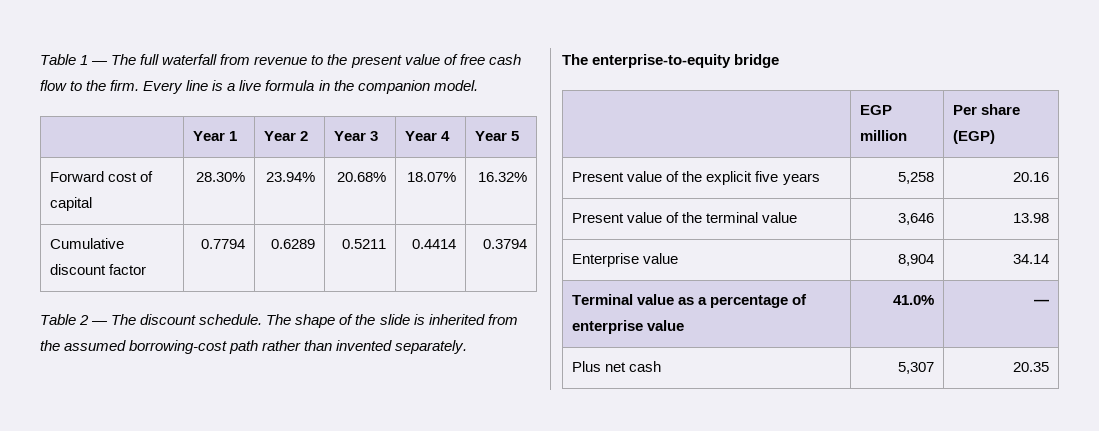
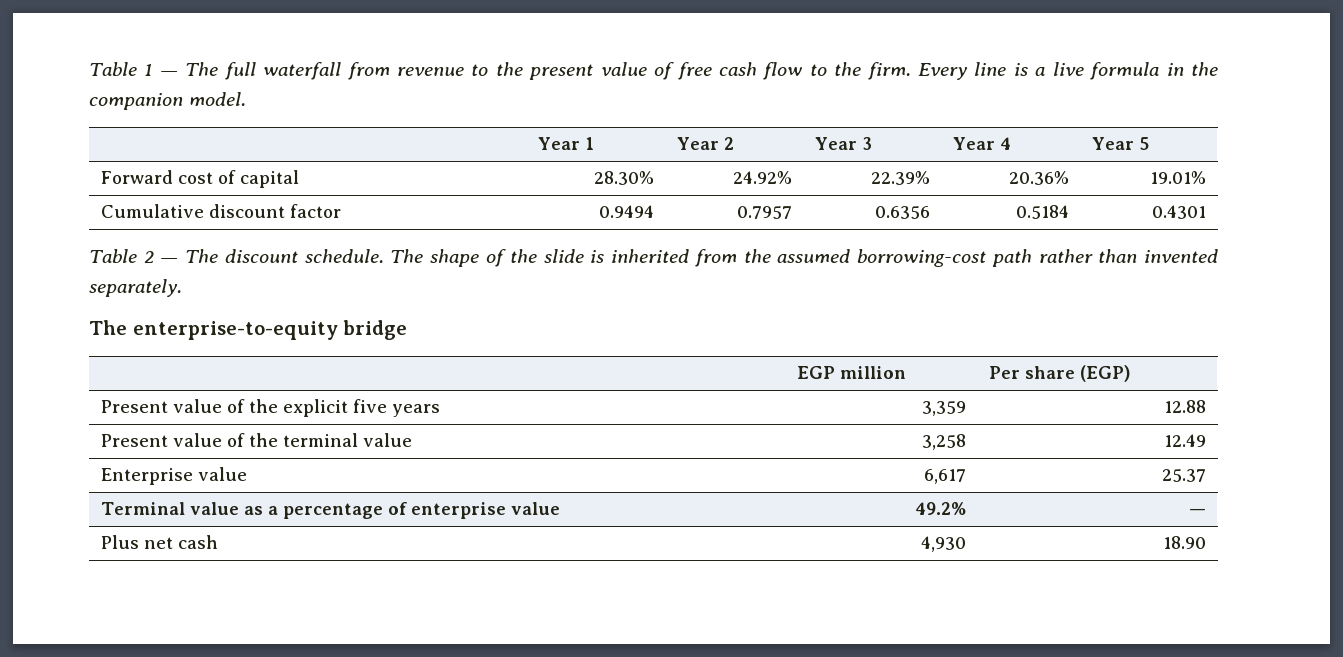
[265,172,315,182] [336,172,386,182] [406,172,456,182] [477,172,527,182] 23.94% | 20.68% | 18.07% | 16.32% -> [732,171,792,184] [870,171,930,185] [1008,171,1069,185] [1149,171,1206,184] 24.92% | 22.39% | 20.36% | 19.01%
[200,239,245,249] [270,239,315,249] [341,239,386,249] [411,239,456,249] [482,239,527,249] 0.7794 | 0.6289 | 0.5211 | 0.4414 | 0.3794 -> [598,205,654,218] [736,206,792,219] [874,206,930,219] [1015,205,1069,219] [1151,205,1206,219] 0.9494 | 0.7957 | 0.6356 | 0.5184 | 0.4301
[897,172,934,184] [1012,172,1049,182] 5,258 | 20.16 -> [921,401,966,416] [1163,400,1206,413] 3,359 | 12.88
[897,213,934,225] [1012,213,1049,223] 3,646 | 13.98 -> [921,434,966,450] [1163,434,1206,447] 3,258 | 12.49
[897,254,934,266] [1012,254,1049,264] 8,904 | 34.14 -> [923,469,966,484] [1161,469,1206,482] 6,617 | 25.37
[892,295,934,305] 41.0% -> [914,502,966,515] 49.2%
[897,362,934,374] [1012,362,1049,372] 5,307 | 20.35 -> [920,536,966,552] [1162,536,1206,549] 4,930 | 18.90

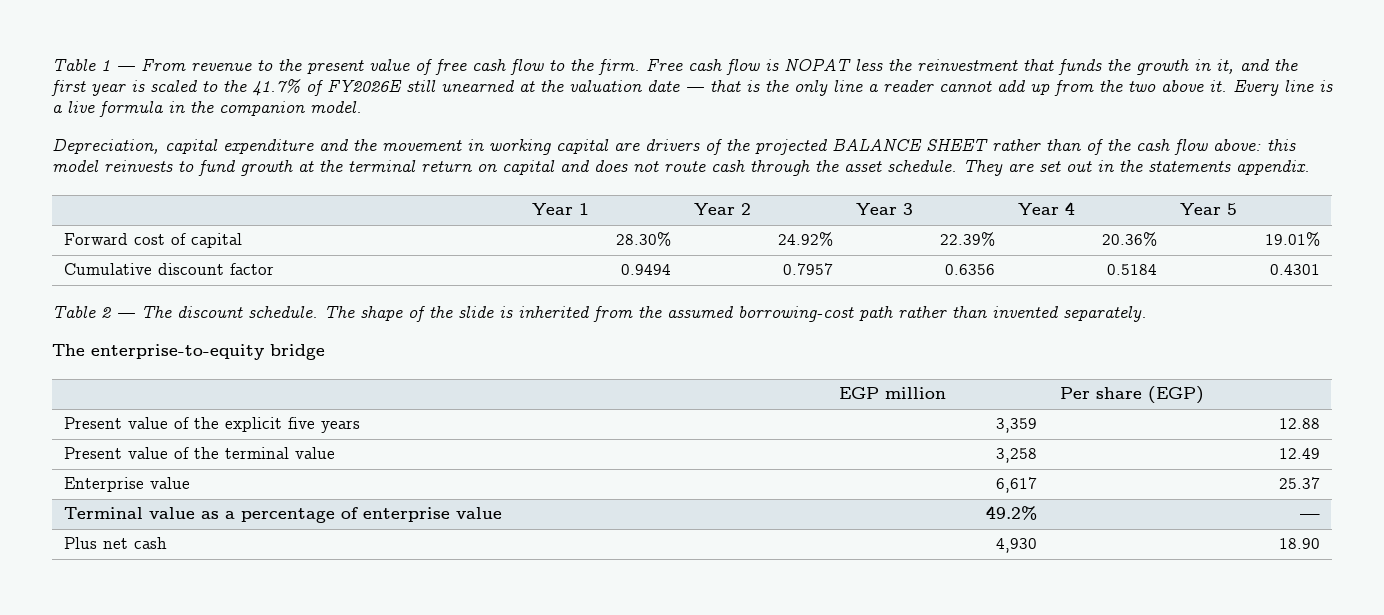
[185,62,390,80] The full waterfall from -> [141,59,186,71] From
(911, 71) none -> [646,58,1298,75] [51,79,1227,96] Free cash flow is NOPAT less the reinvestment that funds the growth in it, and the first year is scaled to the 41.7% of FY2026E still unearned at the valuation date — that is the only line a reader cannot add up from the two above it.
(246, 99) none -> [52,138,1296,155] [52,160,1310,176] // Depreciation, capital expenditure and the movement in working capital are drivers of the projected BALANCE SHEET rather than of the cash flow above: this model reinvests to fund growth at the terminal return on capital and does not route cash through the asset schedule. They are set out in the statements appendix.

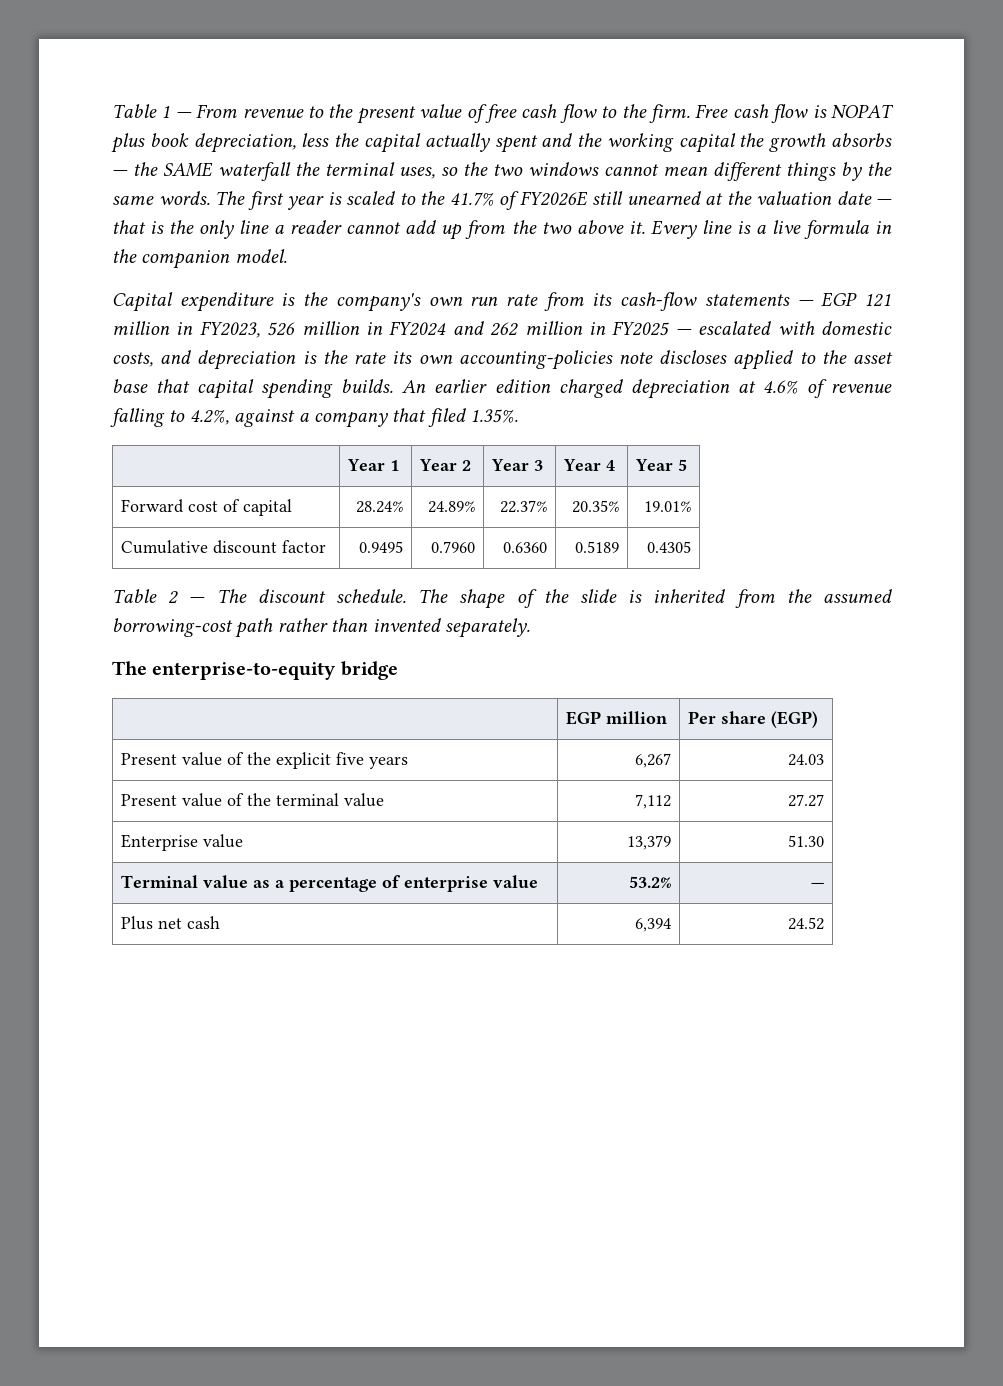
[855,59,1298,75] less the reinvestment that funds the growth in it, and the -> [111,133,893,153] [112,162,892,181] [112,191,245,205] plus book depreciation, less the capital actually spent and the working capital the growth absorbs — the SAME waterfall the terminal uses, so the two windows cannot mean different things by the same words. The
[52,138,1296,155] [52,160,1310,176] Depreciation, capital expenditure and the movement in working capital are drivers of the projected BALANCE SHEET rather than of the cash flow above: this model reinvests to fund growth at the terminal return on capital and does not route cash through the asset schedule. They are set out in the statements appendix. -> [112,292,891,312] [112,321,892,338] [112,350,893,370] [112,379,893,399] [110,408,519,428] Capital expenditure is the company's own run rate from its cash-flow statements — EGP 121 million in FY2023, 526 million in FY2024 and 262 million in FY2025 — escalated with domestic costs, and depreciation is the rate its own accounting-policies note discloses applied to the asset base that capital spending builds. An earlier edition charged depreciation at 4.6% of revenue falling to 4.2%, against a company that filed 1.35%.
[616,232,672,246] [778,232,834,246] [940,232,996,246] [1102,232,1158,246] 28.30% | 24.92% | 22.39% | 20.36% -> [355,501,403,513] [427,501,475,513] [499,500,547,513] [571,500,619,513] 28.24% | 24.89% | 22.37% | 20.35%
[621,264,672,275] [783,263,834,275] [945,264,996,275] [1107,264,1158,275] [1270,264,1321,275] 0.9494 | 0.7957 | 0.6356 | 0.5184 | 0.4301 -> [358,541,403,553] [430,541,475,553] [502,542,547,553] [574,541,619,553] [646,541,691,553] 0.9495 | 0.7960 | 0.6360 | 0.5189 | 0.4305
[996,418,1038,433] [1279,418,1321,429] 3,359 | 12.88 -> [634,753,671,768] [787,754,824,766] 6,267 | 24.03
[996,448,1038,463] [1279,448,1321,459] 3,258 | 12.49 -> [634,794,671,809] [787,794,824,807] 7,112 | 27.27
[996,477,1038,493] [1279,477,1321,489] 6,617 | 25.37 -> [626,835,671,850] [787,835,824,847] 13,379 | 51.30
[986,506,1038,520] 49.2% -> [628,876,671,888] 53.2%
[996,538,1038,553] [1279,538,1321,549] 4,930 | 18.90 -> [634,918,671,932] [787,917,824,930] 6,394 | 24.52

